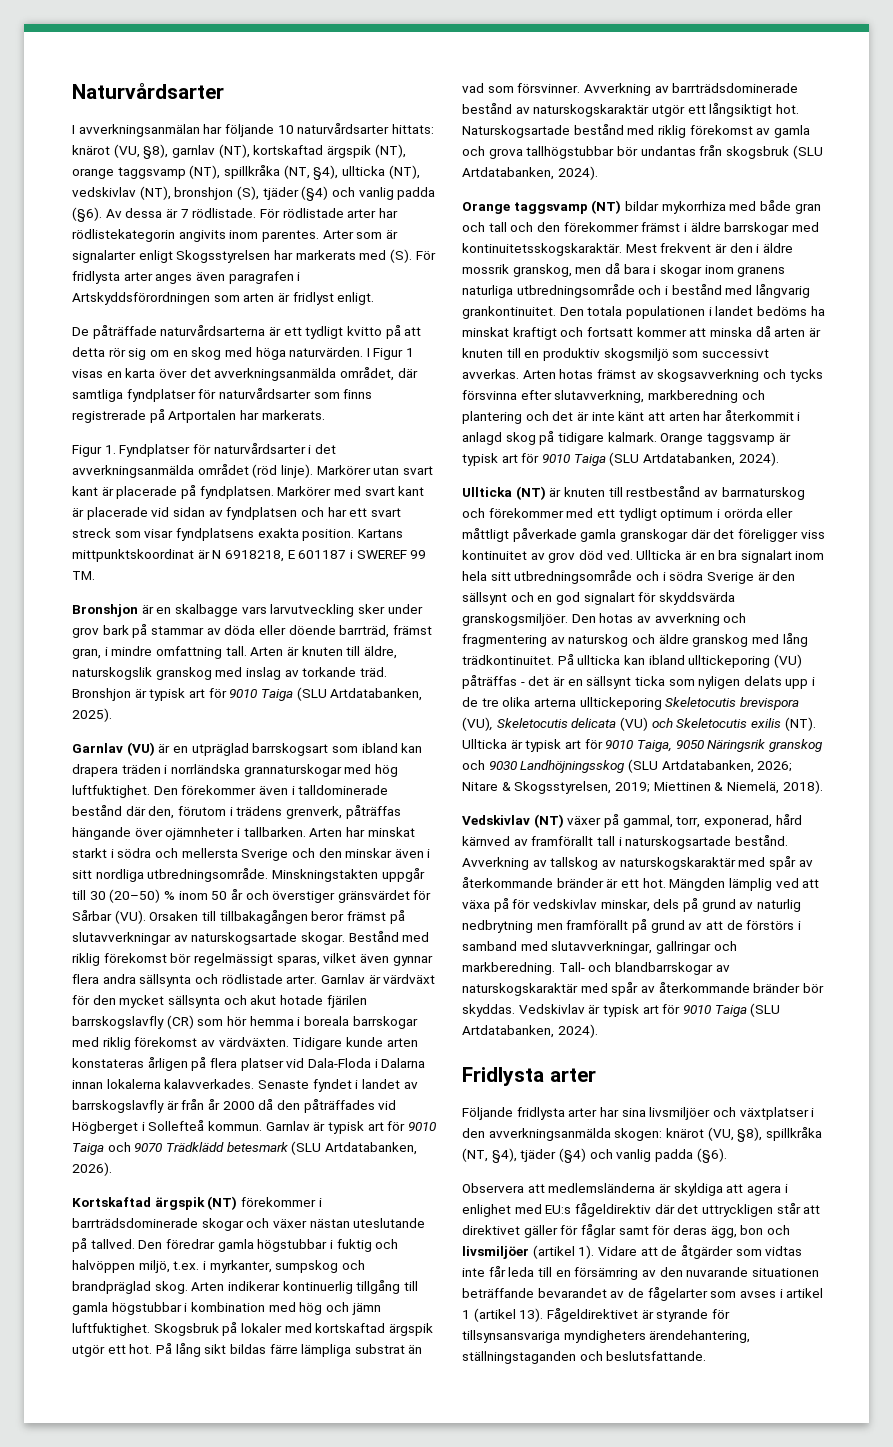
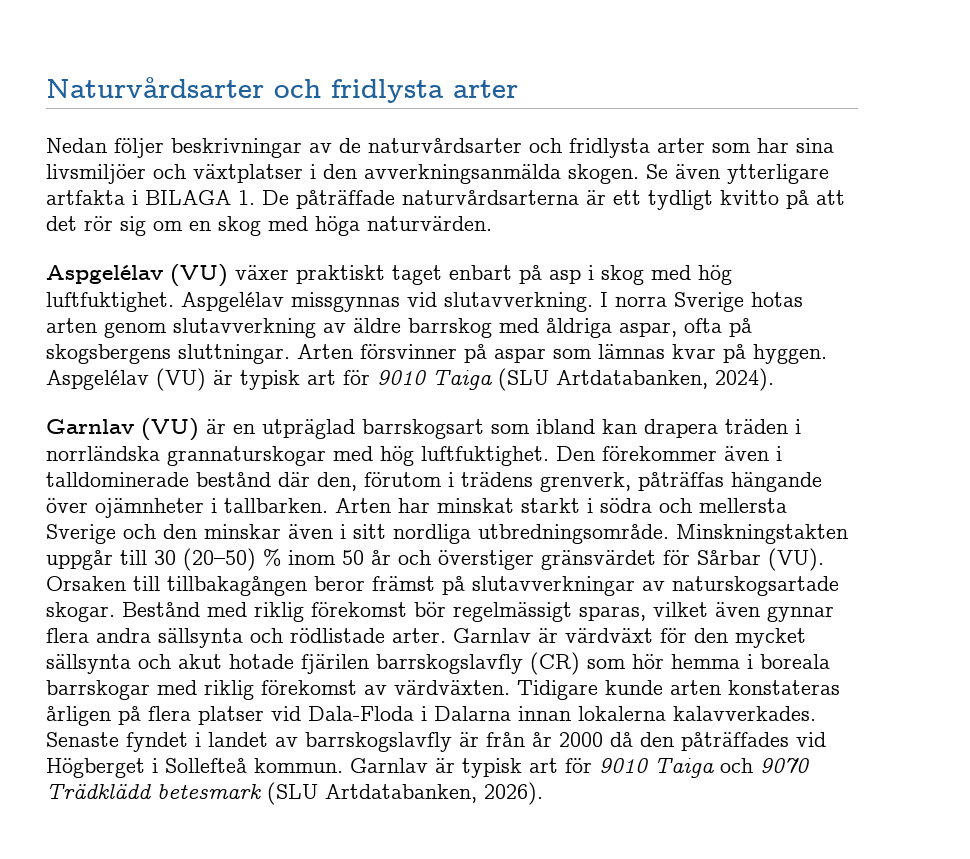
[72,123,434,137] [72,144,406,159] [72,165,420,180] [72,186,436,201] [72,207,398,222] [72,229,398,242] [72,249,436,263] [72,271,301,284] [72,292,375,305] // I avverkningsanmälan har följande 10 naturvårdsarter hittats: knärot (VU, §8), garnlav (NT), kortskaftad ärgspik (NT), orange taggsvamp (NT), spillkråka (NT, §4), ullticka (NT), vedskivlav (NT), bronshjon (S), tjäder (§4) och vanlig padda (§6). Av dessa är 7 rödlistade. För rödlistade arter har rödlistekategorin angivits inom parentes. Arter som är signalarter enligt Skogsstyrelsen har markerats med (S). För fridlysta arter anges även paragrafen i Artskyddsförordningen som arten är fridlyst enligt. // -> [274,79,518,103] [46,138,834,158] [46,164,829,184] [46,190,255,205] och fridlysta arter // Nedan följer beskrivningar av de naturvårdsarter och fridlysta arter som har sina livsmiljöer och växtplatser i den avverkningsanmälda skogen. Se även ytterligare artfakta i BILAGA 1.
[72,347,105,357] detta -> [46,216,77,231] det
[366,348,415,360] [72,367,418,381] [72,388,373,402] [72,409,325,423] [72,443,336,457] [72,464,433,478] [72,485,425,499] [72,507,401,520] [72,528,403,541] [72,549,427,562] [72,571,95,580] [72,604,423,617] [72,624,432,638] [72,646,397,659] [72,667,387,680] [72,687,423,701] [72,708,112,722] I Figur 1 visas en karta över det avverkningsanmälda området, där samtliga fyndplatser för naturvårdsarter som finns registrerade på Artportalen har markerats. // Figur 1. Fyndplatser för naturvårdsarter i det avverkningsanmälda området (röd linje). Markörer utan svart kant är placerade på fyndplatsen. Markörer med svart kant är placerade vid sidan av fyndplatsen och har ett svart streck som visar fyndplatsens exakta position. Kartans mittpunktskoordinat är N 6918218, E 601187 i SWEREF 99 TM. // Bronshjon är en skalbagge vars larvutveckling sker under grov bark på stammar av döda eller döende barrträd, främst gran, i mindre omfattning tall. Arten är knuten till äldre, naturskogslik granskog med inslag av torkande träd. Bronshjon är typisk art för 9010 Taiga (SLU Artdatabanken, 2025). -> [46,264,732,287] [46,292,803,312] [46,318,752,338] [46,344,827,364] [46,368,774,391] // Aspgelélav (VU) växer praktiskt taget enbart på asp i skog med hög luftfuktighet. Aspgelélav missgynnas vid slutavverkning. I norra Sverige hotas arten genom slutavverkning av äldre barrskog med åldriga aspar, ofta på skogsbergens sluttningar. Arten försvinner på aspar som lämnas kvar på hyggen. Aspgelélav (VU) är typisk art för 9010 Taiga (SLU Artdatabanken, 2024).
[72,1196,322,1210] [72,1218,426,1231] [72,1238,399,1252] [72,1260,365,1273] [72,1280,418,1294] [72,1302,381,1315] [72,1322,433,1336] [72,1343,423,1357] [462,83,799,96] [462,103,799,117] [462,124,810,138] [462,145,823,159] [462,166,598,180] [462,200,821,214] [462,222,819,235] [462,243,793,256] [462,263,786,277] [462,284,810,298] [462,306,825,319] [462,326,821,340] [462,348,769,361] [462,369,823,382] [462,390,765,403] [462,410,801,424] [462,431,791,445] [462,452,779,466] [462,486,805,500] [462,508,794,521] [462,528,825,542] [462,550,825,563] [462,570,796,584] [462,592,735,605] [462,613,747,626] [462,633,808,647] [462,654,802,668] [462,675,816,689] [462,697,799,710] [462,717,816,731] [462,739,822,752] [462,759,793,773] [462,780,823,794] [462,814,802,828] [462,835,788,849] [462,856,813,870] [462,877,820,891] [462,898,801,912] [462,919,801,933] [462,941,737,954] [462,962,730,975] [462,982,824,996] [462,1003,781,1017] [462,1024,598,1038] [462,1067,596,1086] [462,1107,815,1120] [462,1127,822,1142] [462,1148,727,1163] [462,1183,788,1196] [462,1203,821,1217] [462,1224,790,1238] [462,1245,803,1259] [462,1266,819,1280] [462,1287,824,1301] [462,1308,730,1322] [462,1330,751,1343] [462,1351,707,1364] // Kortskaftad ärgspik (NT) förekommer i barrträdsdominerade skogar och växer nästan uteslutande på tallved. Den föredrar gamla högstubbar i fuktig och halvöppen miljö, t.ex. i myrkanter, sumpskog och brandpräglad skog. Arten indikerar kontinuerlig tillgång till gamla högstubbar i kombination med hög och jämn luftfuktighet. Skogsbruk på lokaler med kortskaftad ärgspik utgör ett hot. På lång sikt bildas färre lämpliga substrat än vad som försvinner. Avverkning av barrträdsdominerade bestånd av naturskogskaraktär utgör ett långsiktigt hot. Naturskogsartade bestånd med riklig förekomst av gamla och grova tallhögstubbar bör undantas från skogsbruk (SLU Artdatabanken, 2024). // Orange taggsvamp (NT) bildar mykorrhiza med både gran och tall och den förekommer främst i äldre barrskogar med kontinuitetsskogskaraktär. Mest frekvent är den i äldre mossrik granskog, men då bara i skogar inom granens naturliga utbredningsområde och i bestånd med långvarig grankontinuitet. Den totala populationen i landet bedöms ha minskat kraftigt och fortsatt kommer att minska då arten är knuten till en produktiv skogsmiljö som successivt avverkas. Arten hotas främst av skogsavverkning och tycks försvinna efter slutavverkning, markberedning och plantering och det är inte känt att arten har återkommit i anlagd skog på tidigare kalmark. Orange taggsvamp är typisk art för 9010 Taiga (SLU Artdatabanken, 2024). // Ullticka (NT) är knuten till restbestånd av barrnaturskog och förekommer med ett tydligt optimum i orörda eller måttligt påverkade gamla granskogar där det föreligger viss kontinuitet av grov död ved. Ullticka är en bra signalart inom hela sitt utbredningsområde och i södra Sverige är den sällsynt och en god signalart för skyddsvärda granskogsmiljöer. Den hotas av avverkning och fragmentering av naturskog och äldre granskog med lång trädkontinuitet. På ullticka kan ibland ulltickeporing (VU) påträffas - det är en sällsynt ticka som nyligen delats upp i de tre olika arterna ulltickeporing Skeletocutis brevispora (VU), Skeletocutis delicata (VU) och Skeletocutis exilis (NT). Ullticka är typisk art för 9010 Taiga, 9050 Näringsrik granskog och 9030 Landhöjningsskog (SLU Artdatabanken, 2026; Nitare & Skogsstyrelsen, 2019; Miettinen & Niemelä, 2018). // Vedskivlav (NT) växer på gammal, torr, exponerad, hård kärnved av framförallt tall i naturskogsartade bestånd. Avverkning av tallskog av naturskogskaraktär med spår av återkommande bränder är ett hot. Mängden lämplig ved att växa på för vedskivlav minskar, dels på grund av naturlig nedbrytning men framförallt på grund av att de förstörs i samband med slutavverkningar, gallringar och markberedning. Tall- och blandbarrskogar av naturskogskaraktär med spår av återkommande bränder bör skyddas. Vedskivlav är typisk art för 9010 Taiga (SLU Artdatabanken, 2024). // Fridlysta arter // Följande fridlysta arter har sina livsmiljöer och växtplatser i den avverkningsanmälda skogen: knärot (VU, §8), spillkråka (NT, §4), tjäder (§4) och vanlig padda (§6). // Observera att medlemsländerna är skyldiga att agera i enlighet med EU:s fågeldirektiv där det uttryckligen står att direktivet gäller för fåglar samt för deras ägg, bon och livsmiljöer (artikel 1). Vidare att de åtgärder som vidtas inte får leda till en försämring av den nuvarande situationen beträffande bevarandet av de fågelarter som avses i artikel 1 (artikel 13). Fågeldirektivet är styrande för tillsynsansvariga myndigheters ärendehantering, ställningstaganden och beslutsfattande. -> (543, 793) none

